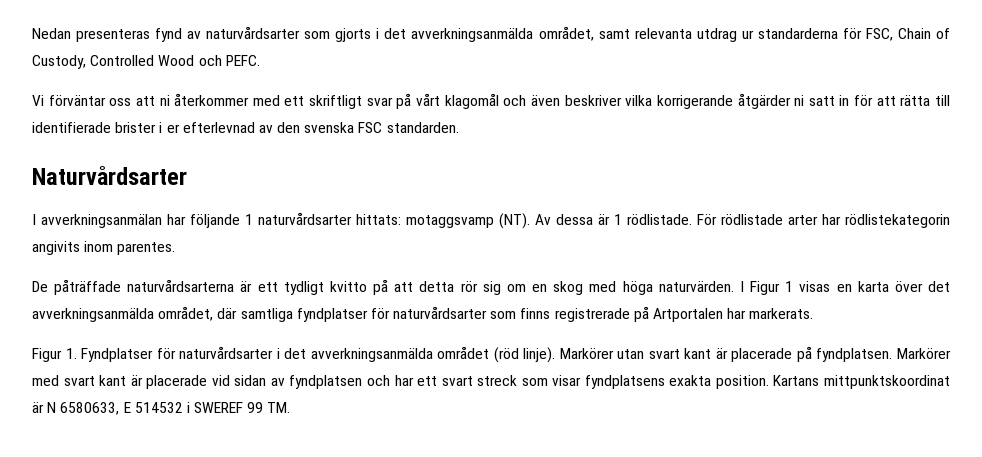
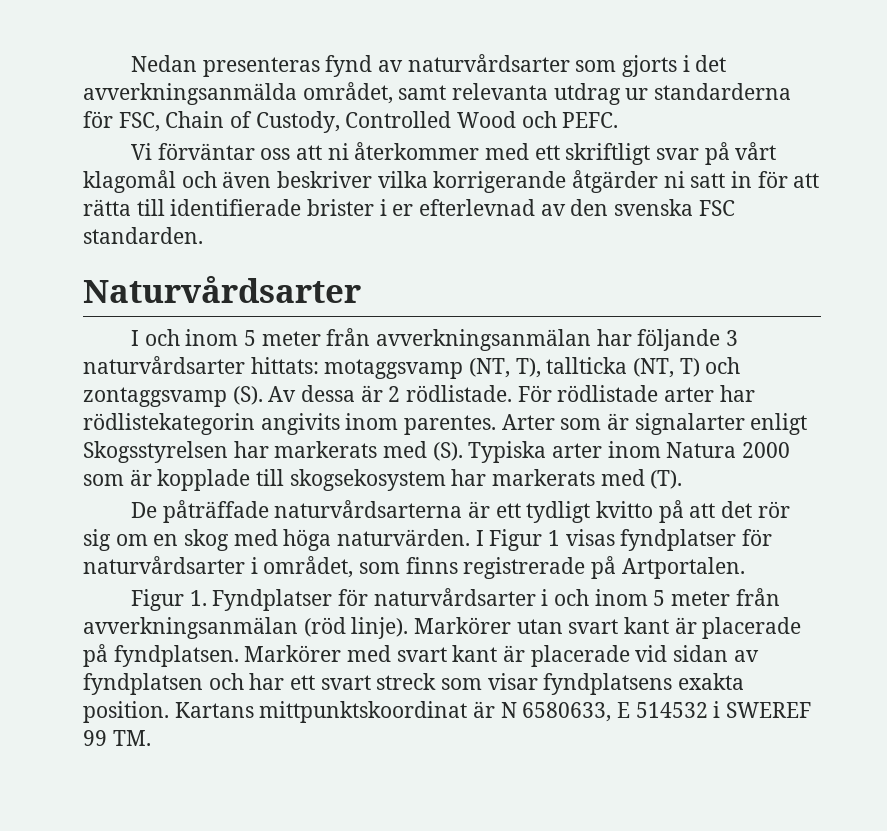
(36, 219) none -> [144,328,371,346] och inom 5 meter från
[245,214,253,225] 1 -> [726,330,739,346] 3
[499,213,530,229] (NT). -> [469,357,741,378] [83,386,263,407] (NT, T), tallticka (NT, T) och zontaggsvamp (S).
[614,214,622,225] 1 -> [388,386,401,402] 2
(176, 248) none -> [501,413,808,435] [83,441,791,463] [83,469,683,491] Arter som är signalarter enligt Skogsstyrelsen har markerats med (S). Typiska arter inom Natura 2000 som är kopplade till skogsekosystem har markerats med (T).
[419,281,455,292] detta -> [721,501,753,518] det
[836,281,950,292] [32,306,293,322] en karta över det avverkningsanmälda området, där samtliga -> (615, 537) none
(488, 312) none -> [250,556,354,578] i området,
[653,308,814,322] Artportalen har markerats. -> [621,557,745,579] Artportalen.
[284,346,490,362] det avverkningsanmälda området -> [554,588,780,606] [83,617,298,639] och inom 5 meter från avverkningsanmälan

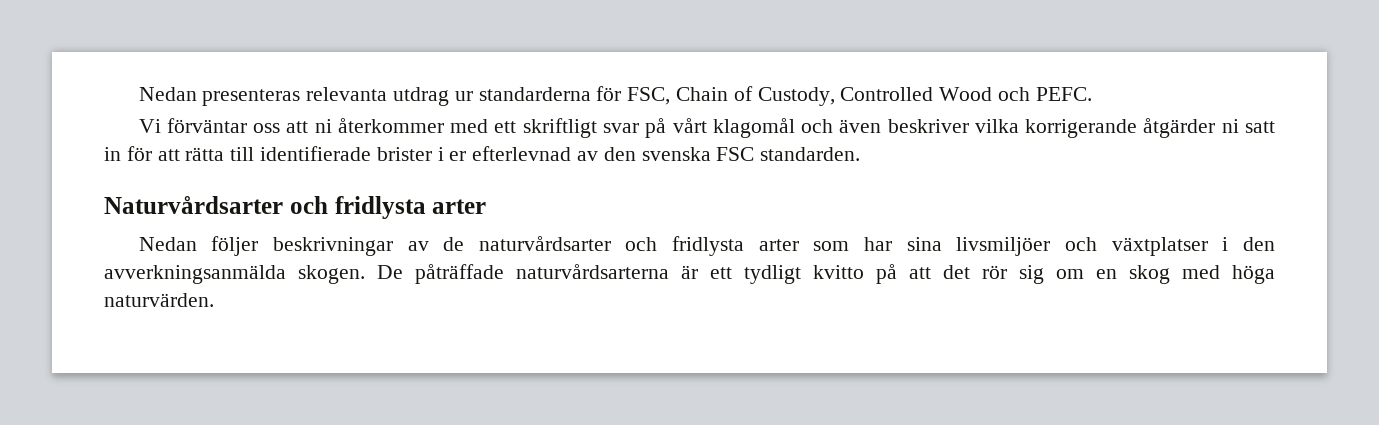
[325,54,727,77] [83,82,447,105] fynd av naturvårdsarter som gjorts i det avverkningsanmälda området, samt -> (301, 97) none
[131,328,739,351] [83,356,741,379] [83,385,755,407] [83,413,808,435] [83,441,791,463] [83,469,683,491] // I och inom 5 meter från avverkningsanmälan har följande 3 naturvårdsarter hittats: motaggsvamp (NT, T), tallticka (NT, T) och zontaggsvamp (S). Av dessa är 2 rödlistade. För rödlistade arter har rödlistekategorin angivits inom parentes. Arter som är signalarter enligt Skogsstyrelsen har markerats med (S). Typiska arter inom Natura 2000 som är kopplade till skogsekosystem har markerats med (T). // -> [289,196,487,219] [138,236,1276,256] [104,265,365,284] och fridlysta arter // Nedan följer beskrivningar av de naturvårdsarter och fridlysta arter som har sina livsmiljöer och växtplatser i den avverkningsanmälda skogen.
[475,529,773,551] [83,556,745,579] [131,588,780,611] [83,617,802,639] [83,644,759,667] [83,673,745,695] [83,701,812,723] [83,730,151,746] I Figur 1 visas fyndplatser för naturvårdsarter i området, som finns registrerade på Artportalen. // Figur 1. Fyndplatser för naturvårdsarter i och inom 5 meter från avverkningsanmälan (röd linje). Markörer utan svart kant är placerade på fyndplatsen. Markörer med svart kant är placerade vid sidan av fyndplatsen och har ett svart streck som visar fyndplatsens exakta position. Kartans mittpunktskoordinat är N 6580633, E 514532 i SWEREF 99 TM. -> (214, 300) none

